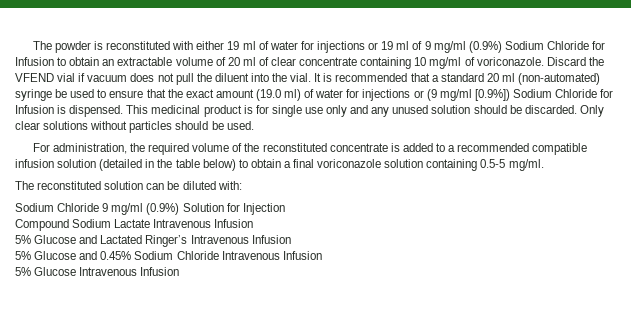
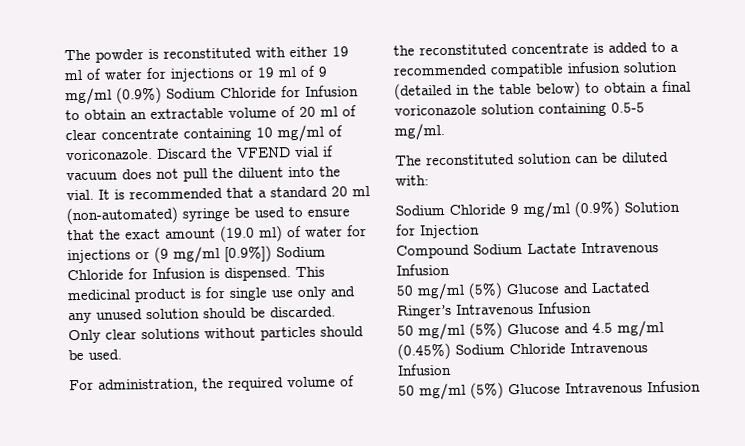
[15,235,31,244] 5% -> [396,282,503,301] 50 mg/ml (5%)
[15,251,132,260] 5% Glucose and 0.45% -> [397,320,664,341] [397,342,451,360] 50 mg/ml (5%) Glucose and 4.5 mg/ml (0.45%)
[15,267,31,276] 5% -> [398,382,504,401] 50 mg/ml (5%)

